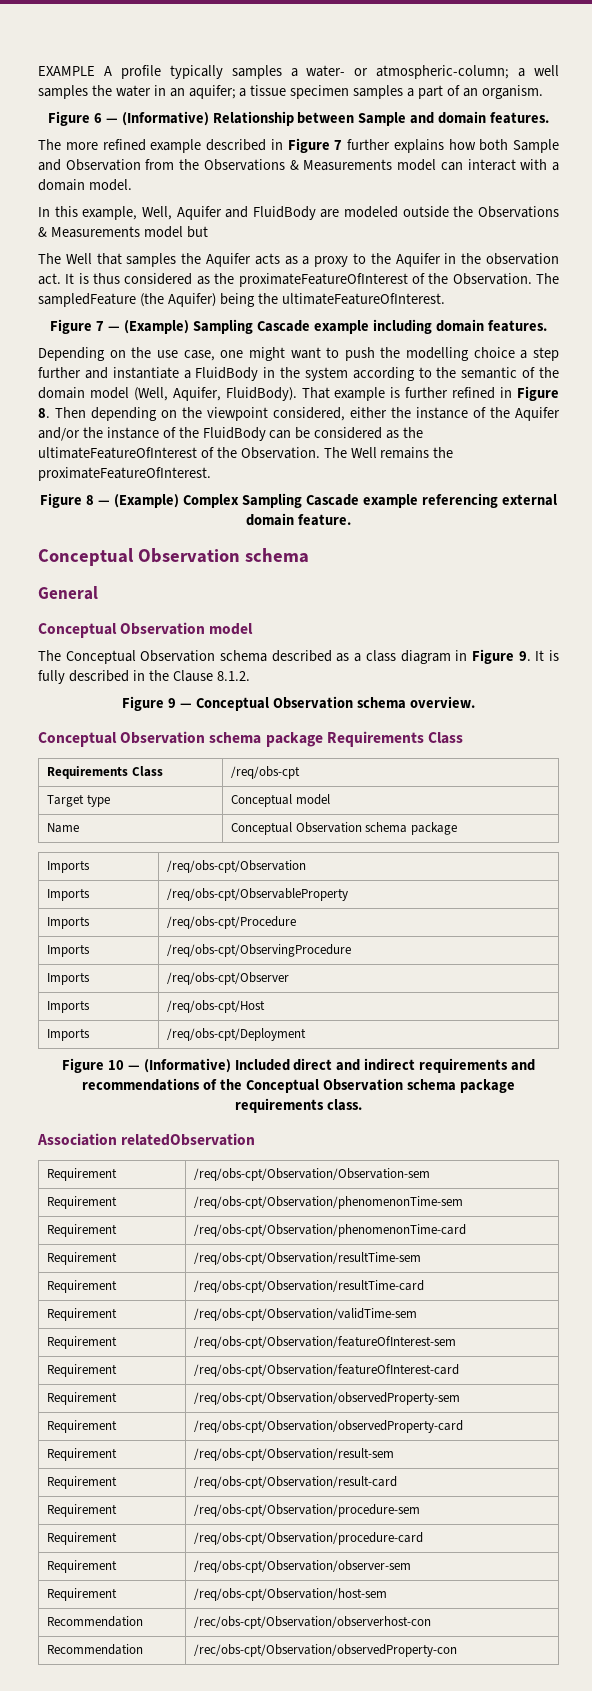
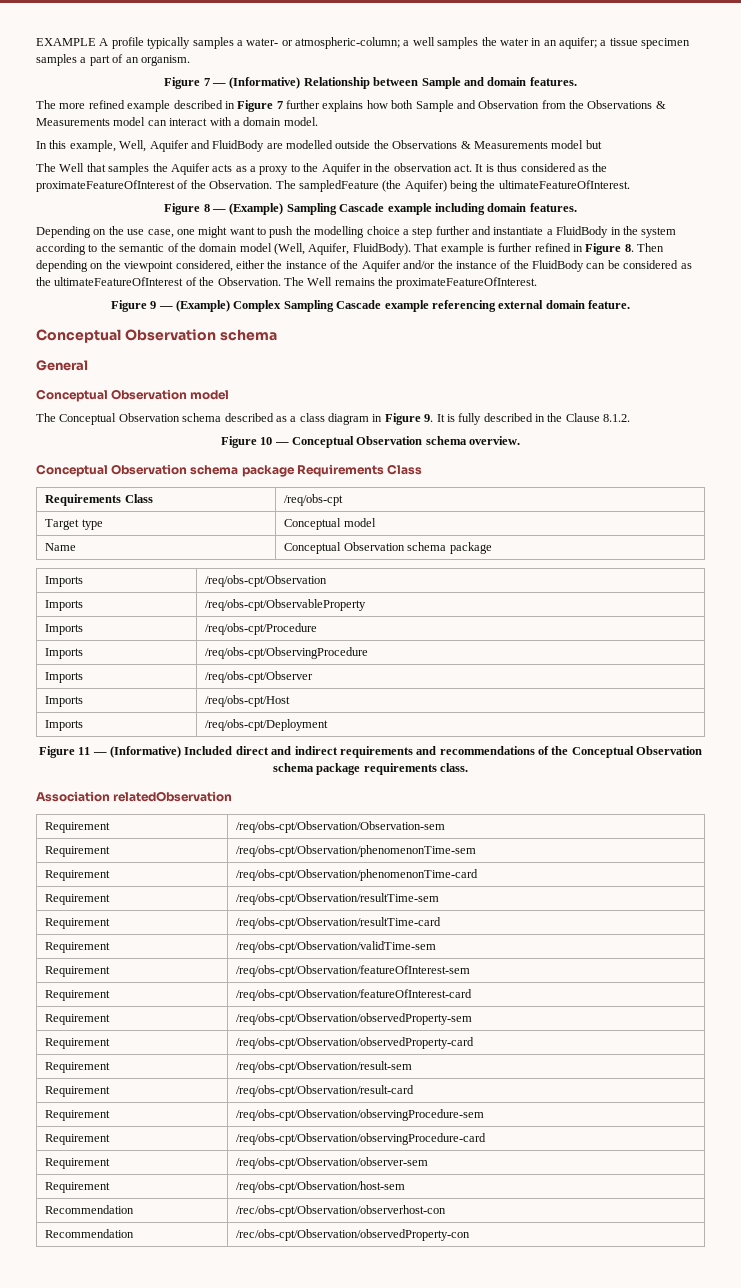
[93,113,102,123] 6 -> [203,78,210,86] 7
[344,206,399,218] modeled -> [286,140,333,149] modelled
[96,321,105,331] 7 -> [203,204,210,212] 8
[86,495,95,505] 8 -> [150,301,157,309] 9
[168,698,177,708] 9 -> [260,437,273,445] 10
[107,1060,124,1070] 10 -> [78,747,91,755] 11
[194,1504,421,1517] [47,1532,118,1545] [194,1532,424,1545] /req/obs-cpt/Observation/procedure-sem // Requirement | /req/obs-cpt/Observation/procedure-card -> [236,1109,485,1121] [45,1134,111,1145] [236,1133,487,1145] /req/obs-cpt/Observation/observingProcedure-sem // Requirement | /req/obs-cpt/Observation/observingProcedure-card

